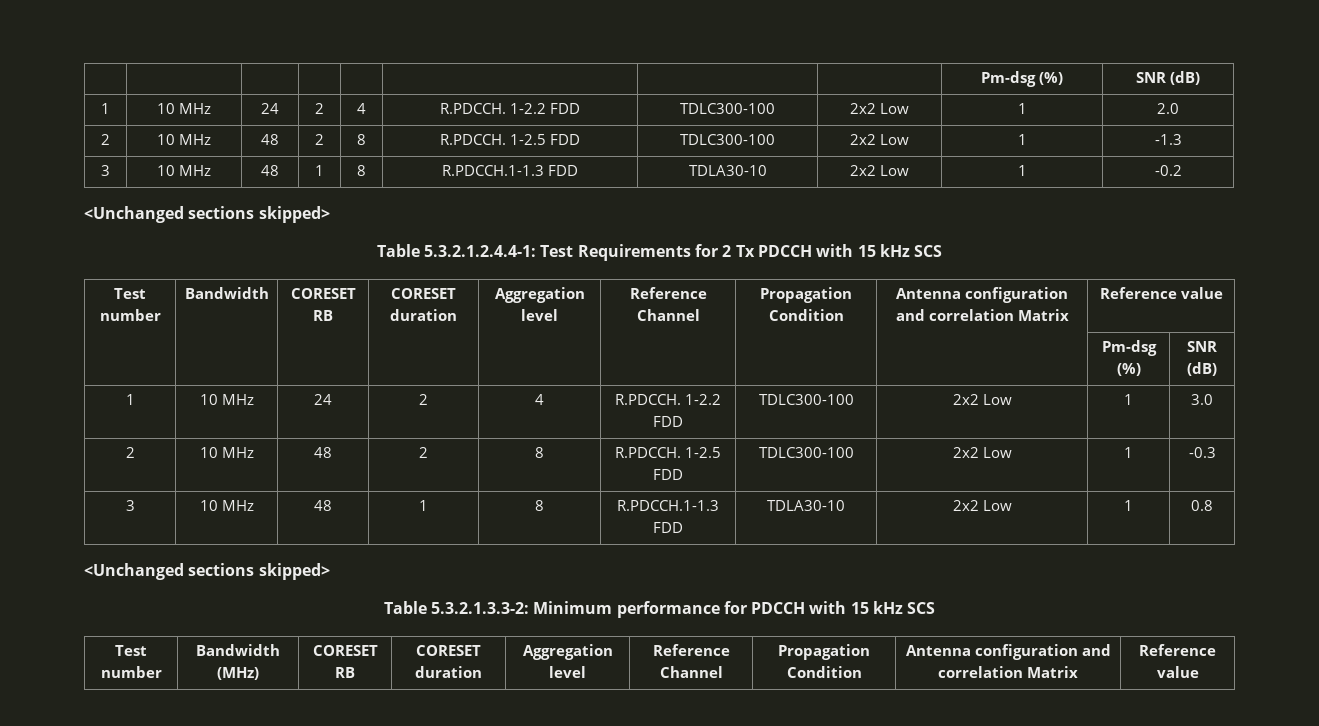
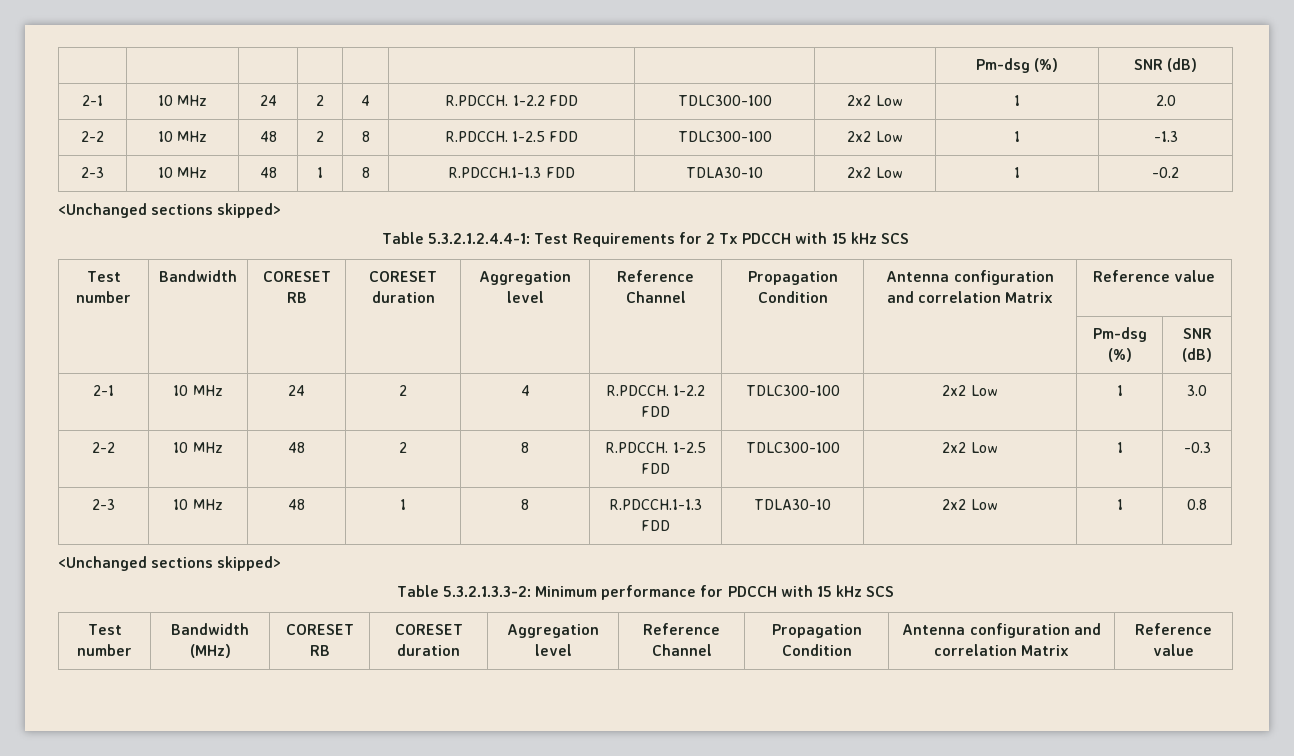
[981,71,1063,87] [1136,71,1200,85] [101,103,110,114] | | | | | | | | Pm-dsg (%) | SNR (dB) // 1 -> [975,58,1059,73] [1133,58,1198,72] [82,95,103,106] | | | | | | | | Pm-dsg (%) | SNR (dB) // 2-1
[101,134,110,145] 2 -> [81,131,104,142] 2-2
[101,165,110,176] 3 -> [81,167,104,178] 2-3
[125,394,135,405] 1 -> [93,385,114,396] 2-1
[125,447,135,458] 2 -> [92,442,115,453] 2-2
[125,500,135,511] 3 -> [92,499,115,510] 2-3

